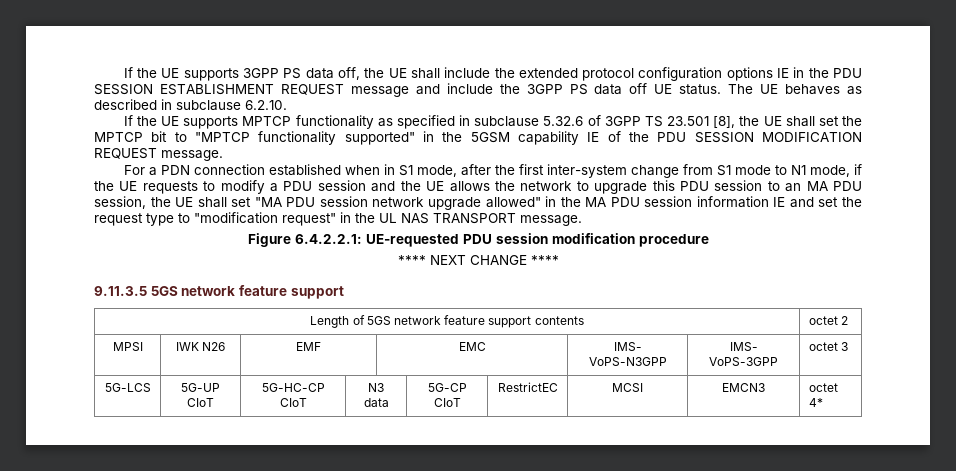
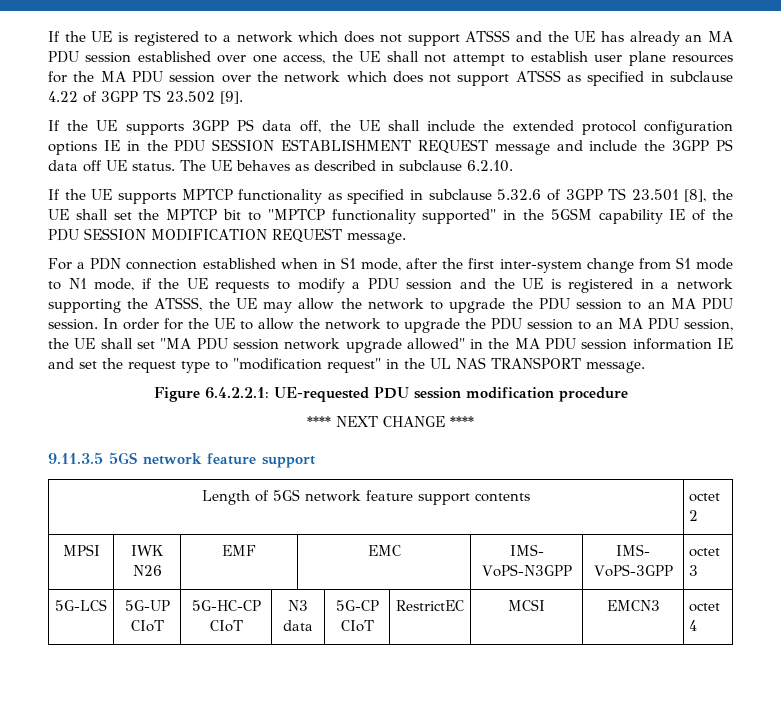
[123,67,180,78] If the UE -> [48,30,734,46] [48,51,733,66] [48,70,733,86] [48,90,243,104] [48,120,118,131] If the UE is registered to a network which does not support ATSSS and the UE has already an MA PDU session established over one access, the UE shall not attempt to establish user plane resources for the MA PDU session over the network which does not support ATSSS as specified in subclause 4.22 of 3GPP TS 23.502 [9]. // If the UE
[449,180,675,194] allows the network to upgrade this -> [550,278,733,293] [48,297,734,313] [48,318,486,333] is registered in a network supporting the ATSSS, the UE may allow the network to upgrade the PDU session to an MA PDU session. In order for the UE to allow the network to upgrade the
[808,398,823,407] 4* -> [689,620,698,631] 4

